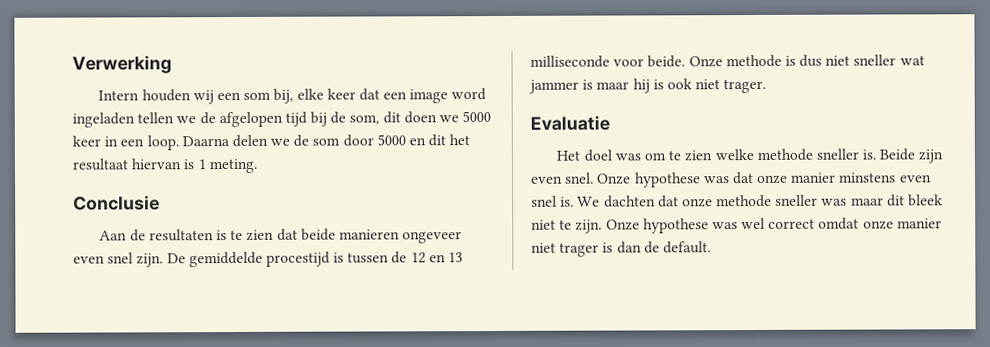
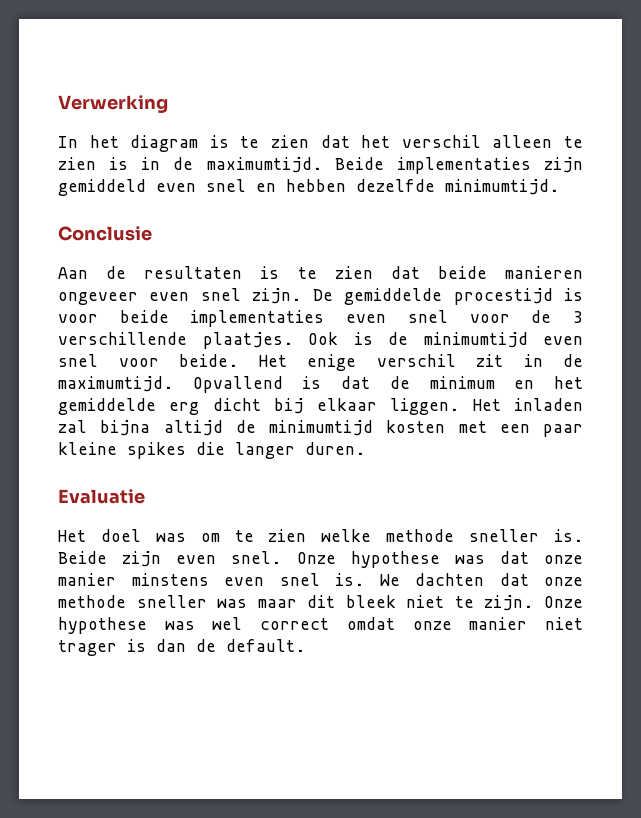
[98,88,487,105] [72,111,492,128] [72,134,471,151] [72,158,257,174] Intern houden wij een som bij, elke keer dat een image word ingeladen tellen we de afgelopen tijd bij de som, dit doen we 5000 keer in een loop. Daarna delen we de som door 5000 en dit het resultaat hiervan is 1 meting. -> [58,135,583,152] [58,157,583,174] [58,179,559,196] In het diagram is te zien dat het verschil alleen te zien is in de maximumtijd. Beide implementaties zijn gemiddeld even snel en hebben dezelfde minimumtijd.
[347,251,464,264] [530,54,925,68] [529,78,767,94] tussen de 12 en 13 milliseconde voor beide. Onze methode is dus niet sneller wat jammer is maar hij is ook niet trager. -> [58,310,583,327] [58,332,583,349] [58,354,583,371] [58,376,583,393] [58,398,583,415] [58,420,583,437] [58,442,365,459] voor beide implementaties even snel voor de 3 verschillende plaatjes. Ook is de minimumtijd even snel voor beide. Het enige verschil zit in de maximumtijd. Opvallend is dat de minimum en het gemiddelde erg dicht bij elkaar liggen. Het inladen zal bijna altijd de minimumtijd kosten met een paar kleine spikes die langer duren.

